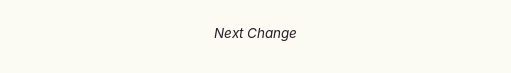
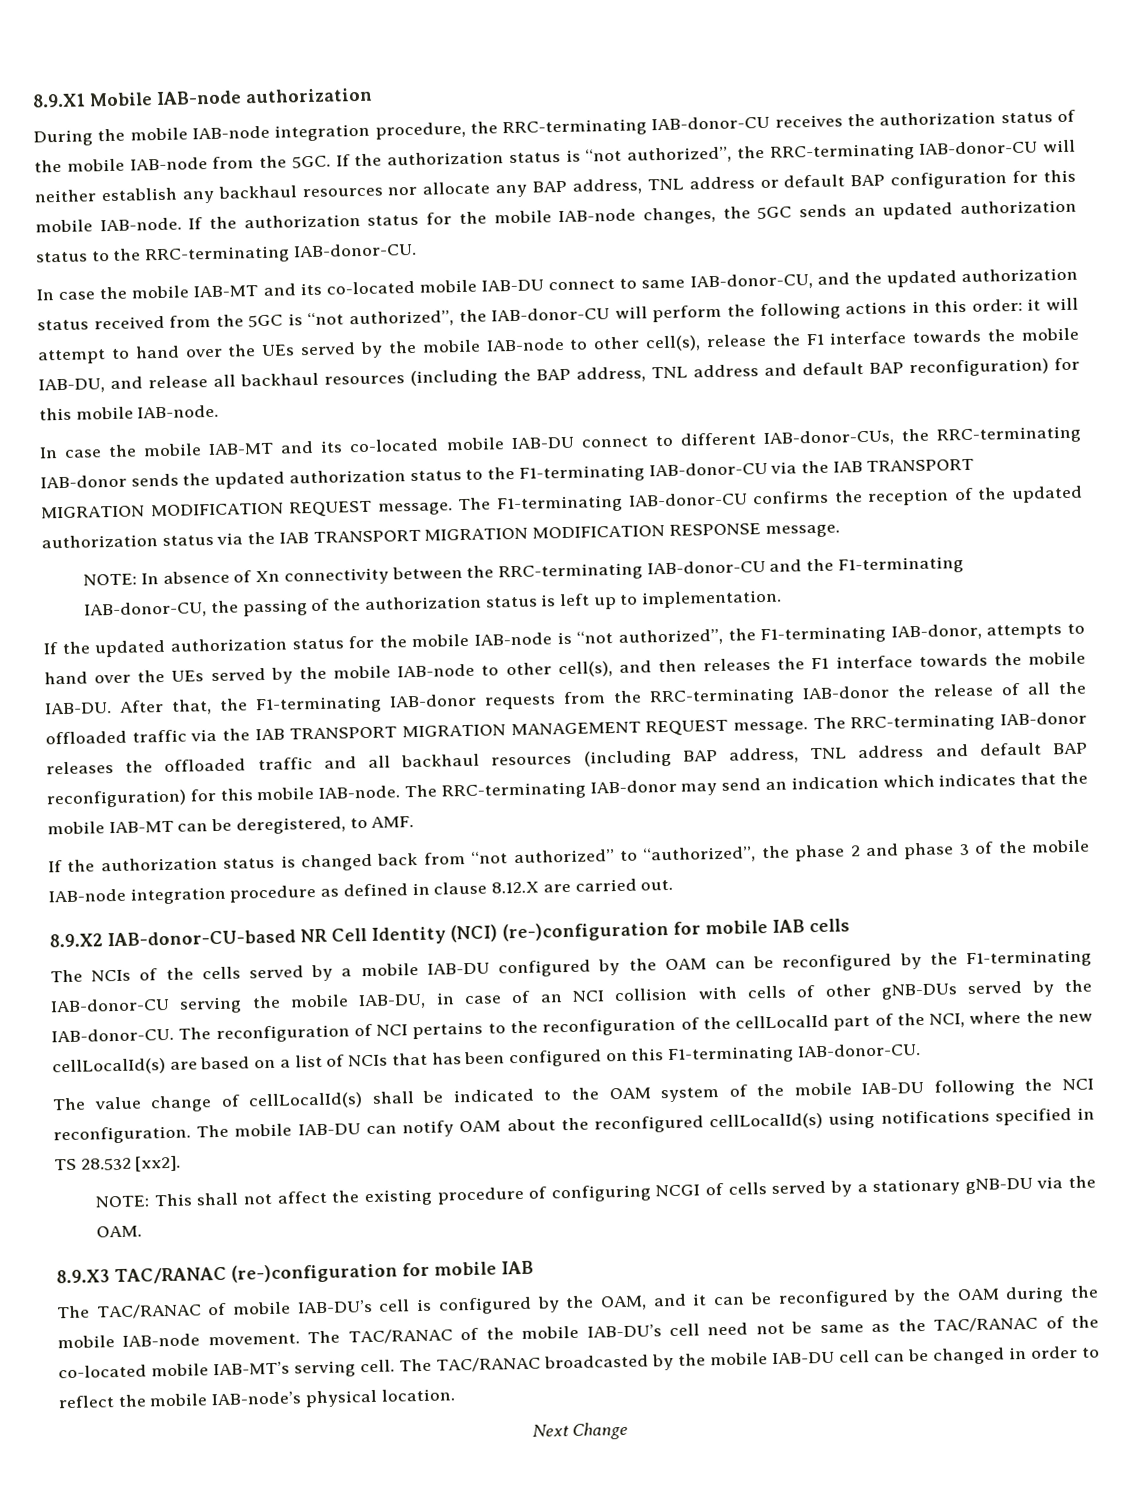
(214, 33) none -> [32,87,373,108] [33,109,1076,147] [34,139,1076,173] [34,169,1076,204] [35,199,1077,233] [36,242,417,265] [36,267,1078,301] [37,297,1079,331] [37,327,1080,365] [38,357,1080,394] [39,404,220,421] [39,425,1082,459] [40,458,975,489] [41,485,1084,519] [41,523,840,549] [83,556,964,586] [84,589,783,619] [43,623,1085,658] [44,651,1086,685] [44,681,1087,715] [45,711,1087,745] [46,742,1089,775] [46,771,1088,809] [47,816,415,835] [48,839,1090,873] [48,878,674,905] [49,918,850,948] [50,949,1092,983] [50,979,1093,1014] [51,1010,1094,1044] [52,1043,921,1076] [52,1078,1094,1113] [53,1107,1095,1145] [54,1155,182,1172] [95,1175,1096,1208] [96,1225,143,1238] [56,1260,534,1285] [56,1285,1099,1320] [57,1315,1099,1349] [58,1345,1100,1379] [58,1388,455,1409] 8.9.X1 Mobile IAB-node authorization // During the mobile IAB-node integration procedure, the RRC-terminating IAB-donor-CU receives the authorization status of the mobile IAB-node from the 5GC. If the authorization status is “not authorized”, the RRC-terminating IAB-donor-CU will neither establish any backhaul resources nor allocate any BAP address, TNL address or default BAP configuration for this mobile IAB-node. If the authorization status for the mobile IAB-node changes, the 5GC sends an updated authorization status to the RRC-terminating IAB-donor-CU. // In case the mobile IAB-MT and its co-located mobile IAB-DU connect to same IAB-donor-CU, and the updated authorization status received from the 5GC is “not authorized”, the IAB-donor-CU will perform the following actions in this order: it will attempt to hand over the UEs served by the mobile IAB-node to other cell(s), release the F1 interface towards the mobile IAB-DU, and release all backhaul resources (including the BAP address, TNL address and default BAP reconfiguration) for this mobile IAB-node. // In case the mobile IAB-MT and its co-located mobile IAB-DU connect to different IAB-donor-CUs, the RRC-terminating IAB-donor sends the updated authorization status to the F1-terminating IAB-donor-CU via the IAB TRANSPORT MIGRATION MODIFICATION REQUEST message. The F1-terminating IAB-donor-CU confirms the reception of the updated authorization status via the IAB TRANSPORT MIGRATION MODIFICATION RESPONSE message. // NOTE: In absence of Xn connectivity between the RRC-terminating IAB-donor-CU and the F1-terminating IAB-donor-CU, the passing of the authorization status is left up to implementation. // If the updated authorization status for the mobile IAB-node is “not authorized”, the F1-terminating IAB-donor, attempts to hand over the UEs served by the mobile IAB-node to other cell(s), and then releases the F1 interface towards the mobile IAB-DU. After that, the F1-terminating IAB-donor requests from the RRC-terminating IAB-donor the release of all the offloaded traffic via the IAB TRANSPORT MIGRATION MANAGEMENT REQUEST message. The RRC-terminating IAB-donor releases the offloaded traffic and all backhaul resources (including BAP address, TNL address and default BAP reconfiguration) for this mobile IAB-node. The RRC-terminating IAB-donor may send an indication which indicates that the mobile IAB-MT can be deregistered, to AMF. // If the authorization status is changed back from “not authorized” to “authorized”, the phase 2 and phase 3 of the mobile IAB-node integration procedure as defined in clause 8.12.X are carried out. // 8.9.X2 IAB-donor-CU-based NR Cell Identity (NCI) (re-)configuration for mobile IAB cells // The NCIs of the cells served by a mobile IAB-DU configured by the OAM can be reconfigured by the F1-terminating IAB-donor-CU serving the mobile IAB-DU, in case of an NCI collision with cells of other gNB-DUs served by the IAB-donor-CU. The reconfiguration of NCI pertains to the reconfiguration of the cellLocalId part of the NCI, where the new cellLocalId(s) are based on a list of NCIs that has been configured on this F1-terminating IAB-donor-CU. // The value change of cellLocalId(s) shall be indicated to the OAM system of the mobile IAB-DU following the NCI reconfiguration. The mobile IAB-DU can notify OAM about the reconfigured cellLocalId(s) using notifications specified in TS 28.532 [xx2]. // NOTE: This shall not affect the existing procedure of configuring NCGI of cells served by a stationary gNB-DU via the OAM. // 8.9.X3 TAC/RANAC (re-)configuration for mobile IAB // The TAC/RANAC of mobile IAB-DU’s cell is configured by the OAM, and it can be reconfigured by the OAM during the mobile IAB-node movement. The TAC/RANAC of the mobile IAB-DU’s cell need not be same as the TAC/RANAC of the co-located mobile IAB-MT’s serving cell. The TAC/RANAC broadcasted by the mobile IAB-DU cell can be changed in order to reflect the mobile IAB-node’s physical location. //

